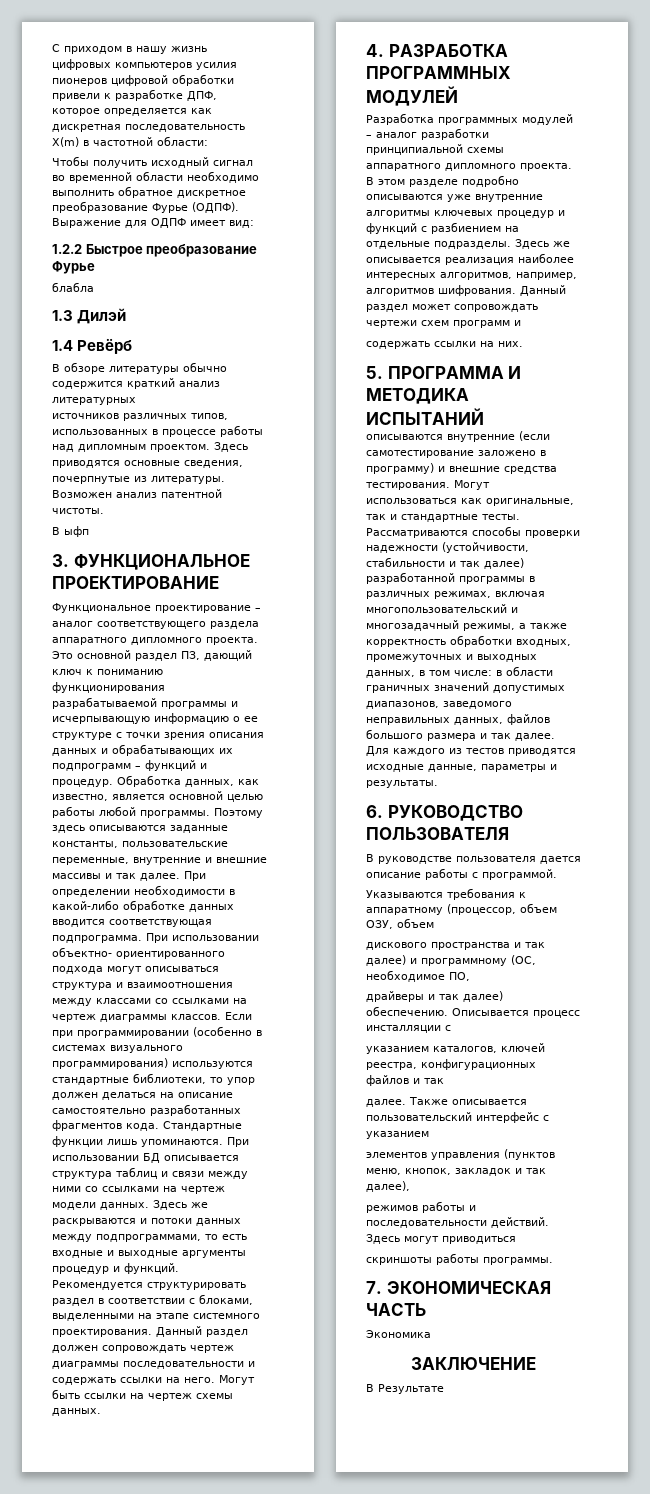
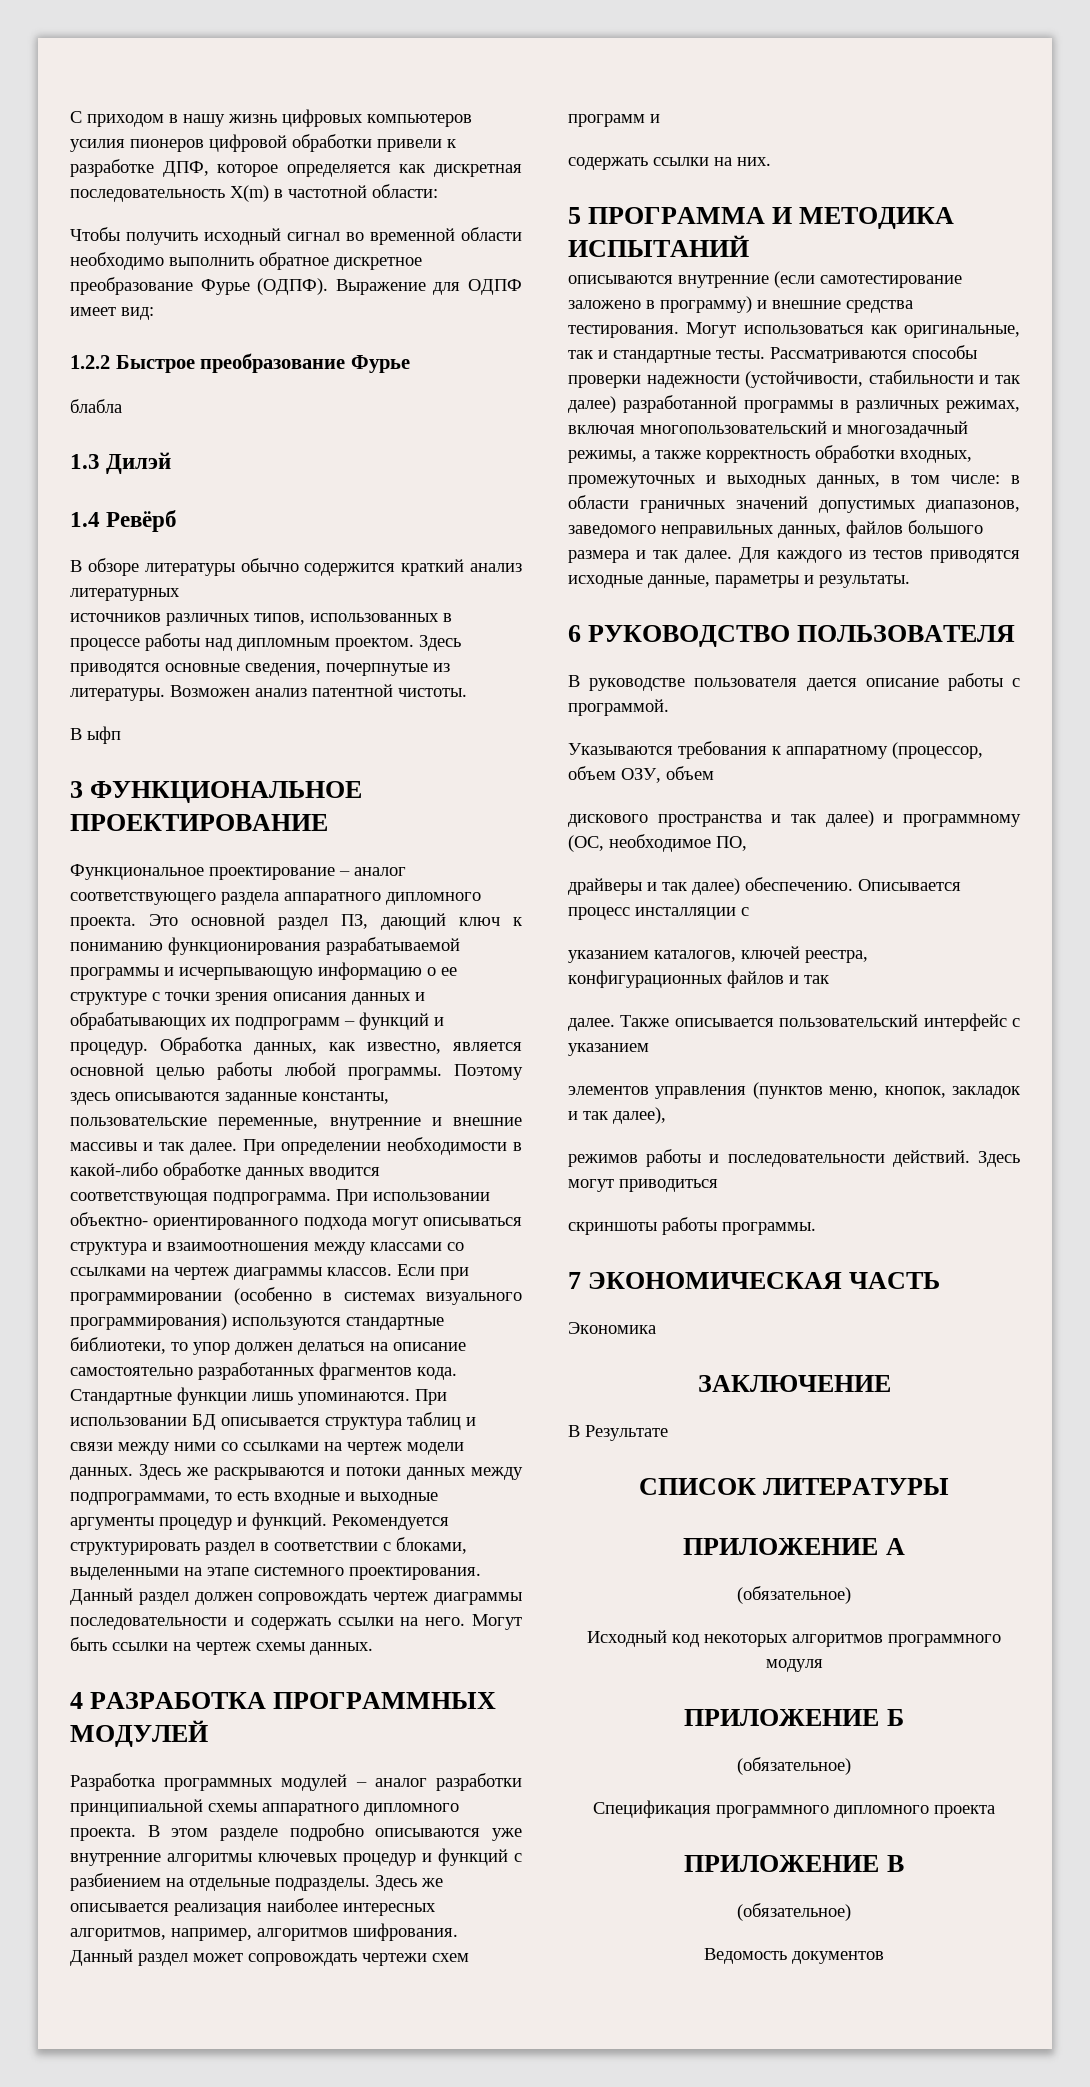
[52,554,69,567] 3. -> [70,781,83,798] 3
[366,44,384,57] 4. -> [70,1692,83,1709] 4
[366,366,383,379] 5. -> [568,207,581,224] 5
[366,805,383,818] 6. -> [568,625,581,642] 6
[366,1281,382,1294] 7. -> [568,1272,581,1289] 7
(444, 1389) none -> [638,1478,950,1495] [683,1538,905,1555] [737,1586,851,1604] [587,1630,1001,1647] [765,1659,823,1672] [684,1709,904,1726] [737,1757,851,1775] [593,1800,995,1818] [684,1855,904,1872] [737,1903,851,1921] [704,1948,884,1964] // СПИСОК ЛИТЕРАТУРЫ // ПРИЛОЖЕНИЕ А // (обязательное) // Исходный код некоторых алгоритмов программного модуля // ПРИЛОЖЕНИЕ Б // (обязательное) // Спецификация программного дипломного проекта // ПРИЛОЖЕНИЕ В // (обязательное) // Ведомость документов

